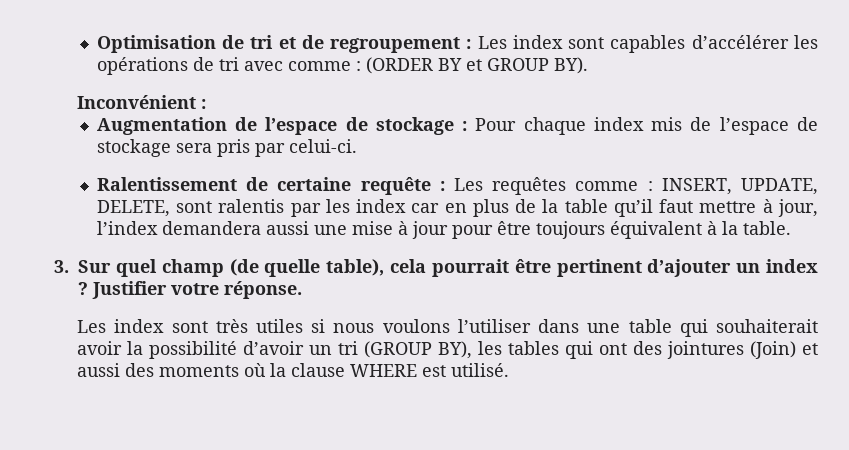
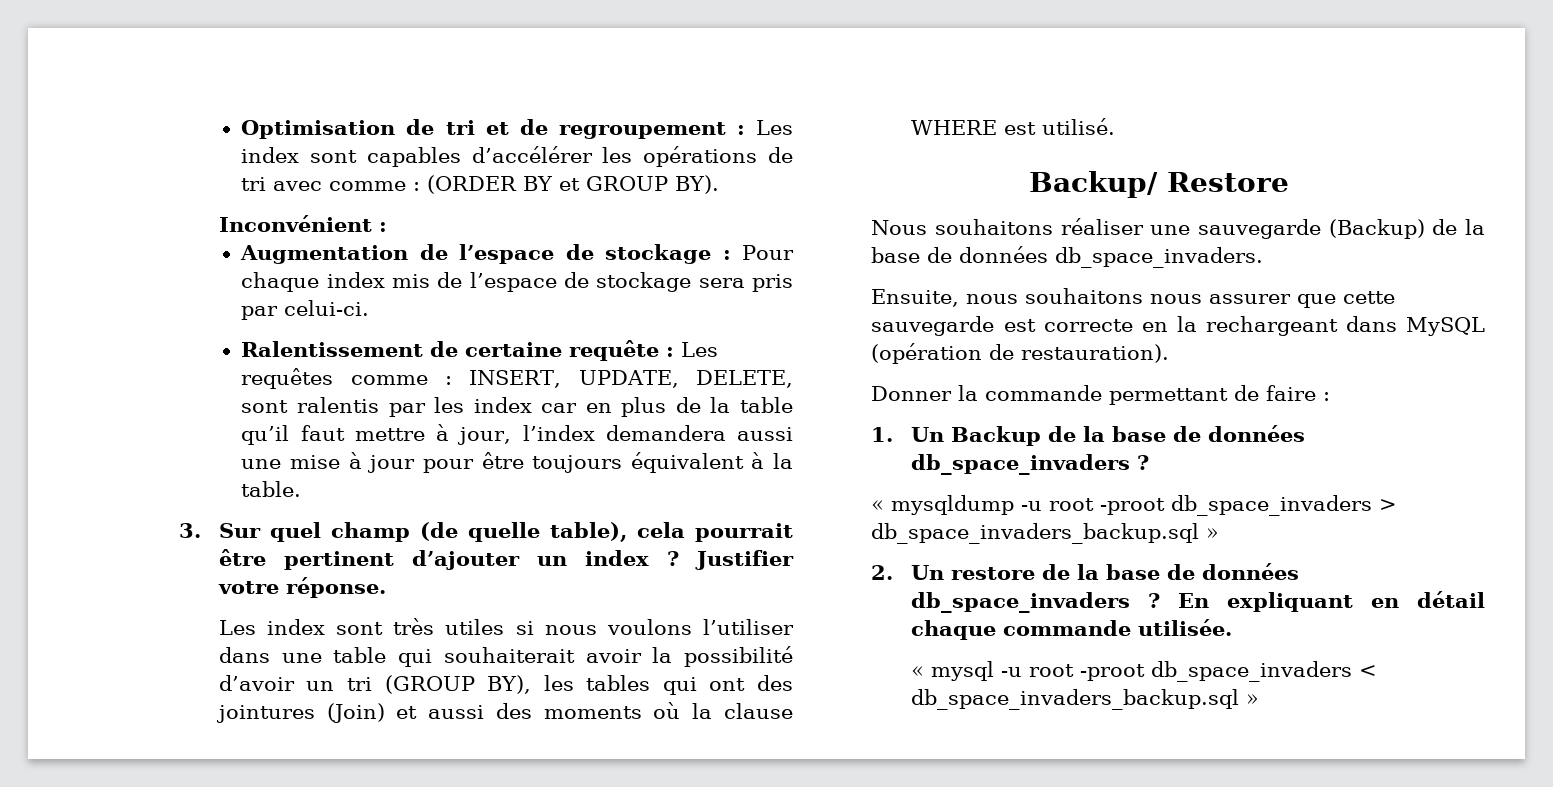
(510, 370) none -> [1028,171,1289,198] [871,218,1485,239] [871,246,1264,268] [871,288,1396,308] [871,316,1485,336] [871,343,1170,364] [871,385,1331,405] [871,425,1305,446] [910,454,1149,475] [871,495,1398,516] [871,523,1220,544] [871,563,1299,580] [910,591,1486,613] [910,619,1232,640] [910,661,1377,682] [910,689,1259,710] // Backup/ Restore // Nous souhaitons réaliser une sauvegarde (Backup) de la base de données db_space_invaders. // Ensuite, nous souhaitons nous assurer que cette sauvegarde est correcte en la rechargeant dans MySQL (opération de restauration). // Donner la commande permettant de faire : // 1. Un Backup de la base de données db_space_invaders ? // « mysqldump -u root -proot db_space_invaders > db_space_invaders_backup.sql » // 2. Un restore de la base de données db_space_invaders ? En expliquant en détail chaque commande utilisée. // « mysql -u root -proot db_space_invaders < db_space_invaders_backup.sql »

